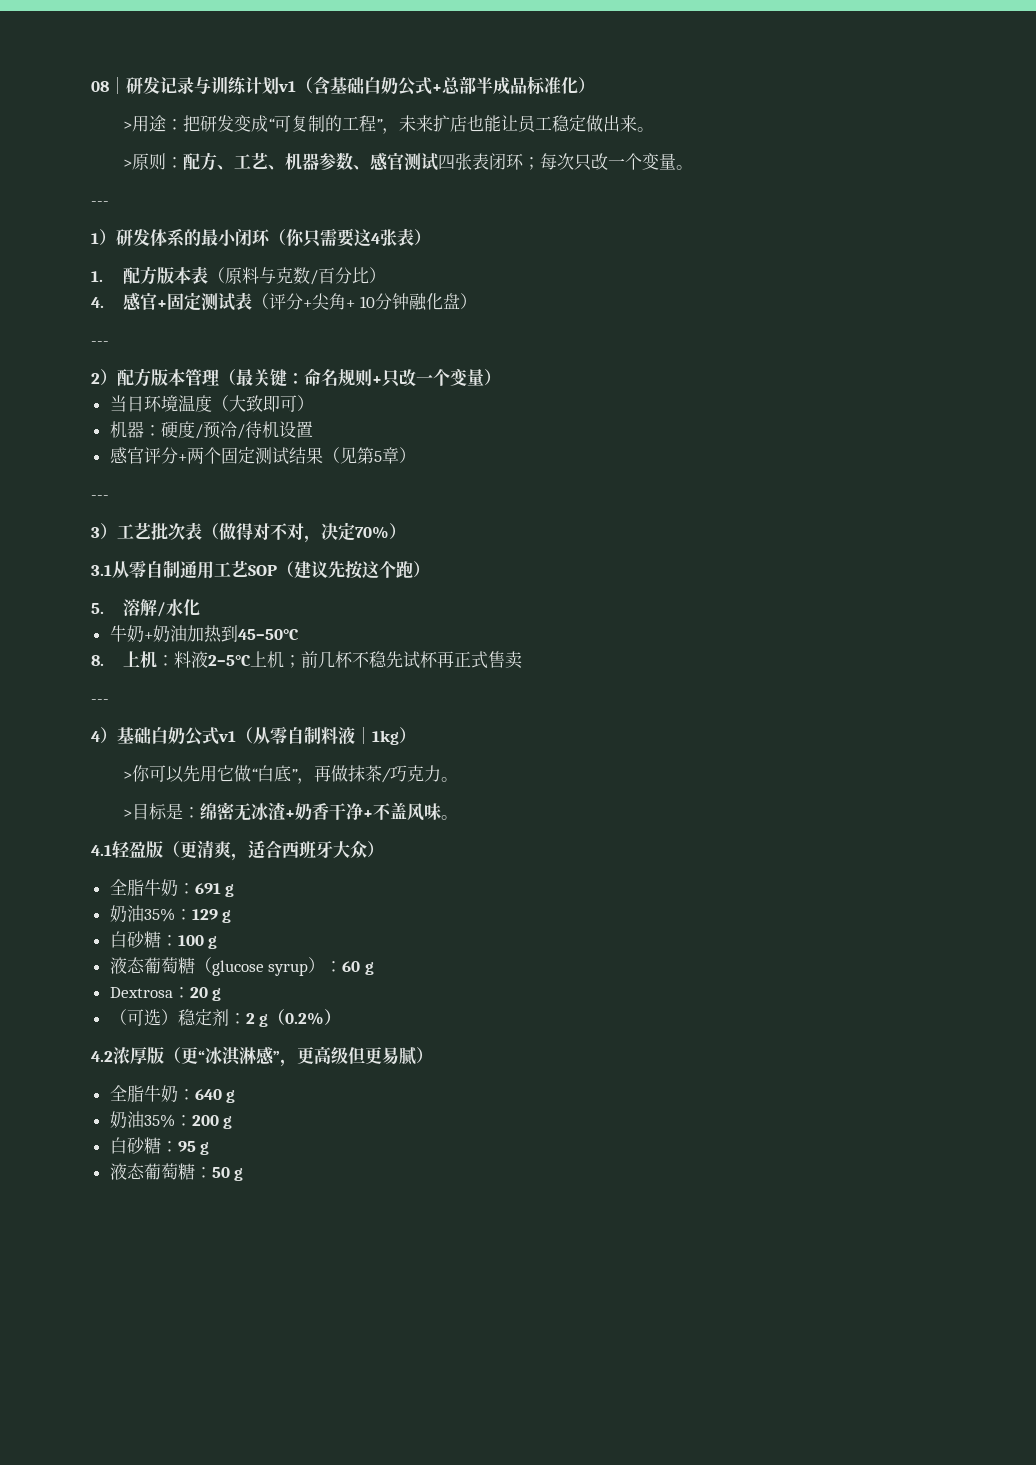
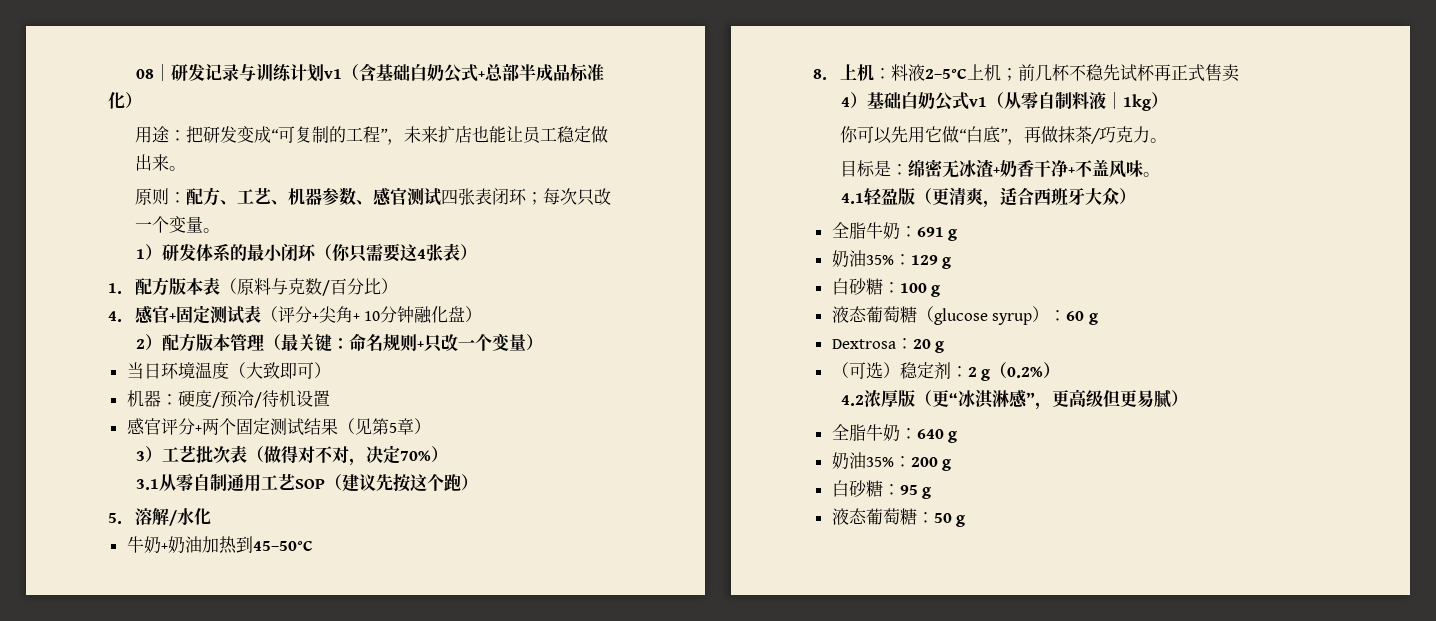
[123,121,133,130] > -> (142, 100) none
[123,159,133,168] > -> (186, 168) none
[91,201,109,206] // --- -> (220, 230) none
[91,341,109,346] // --- -> (483, 314) none
[91,495,109,500] // --- -> (431, 426) none
[91,699,109,704] // --- -> (1239, 73) none
[123,771,133,780] > -> (1168, 100) none
[123,809,133,818] > -> (1167, 140) none

